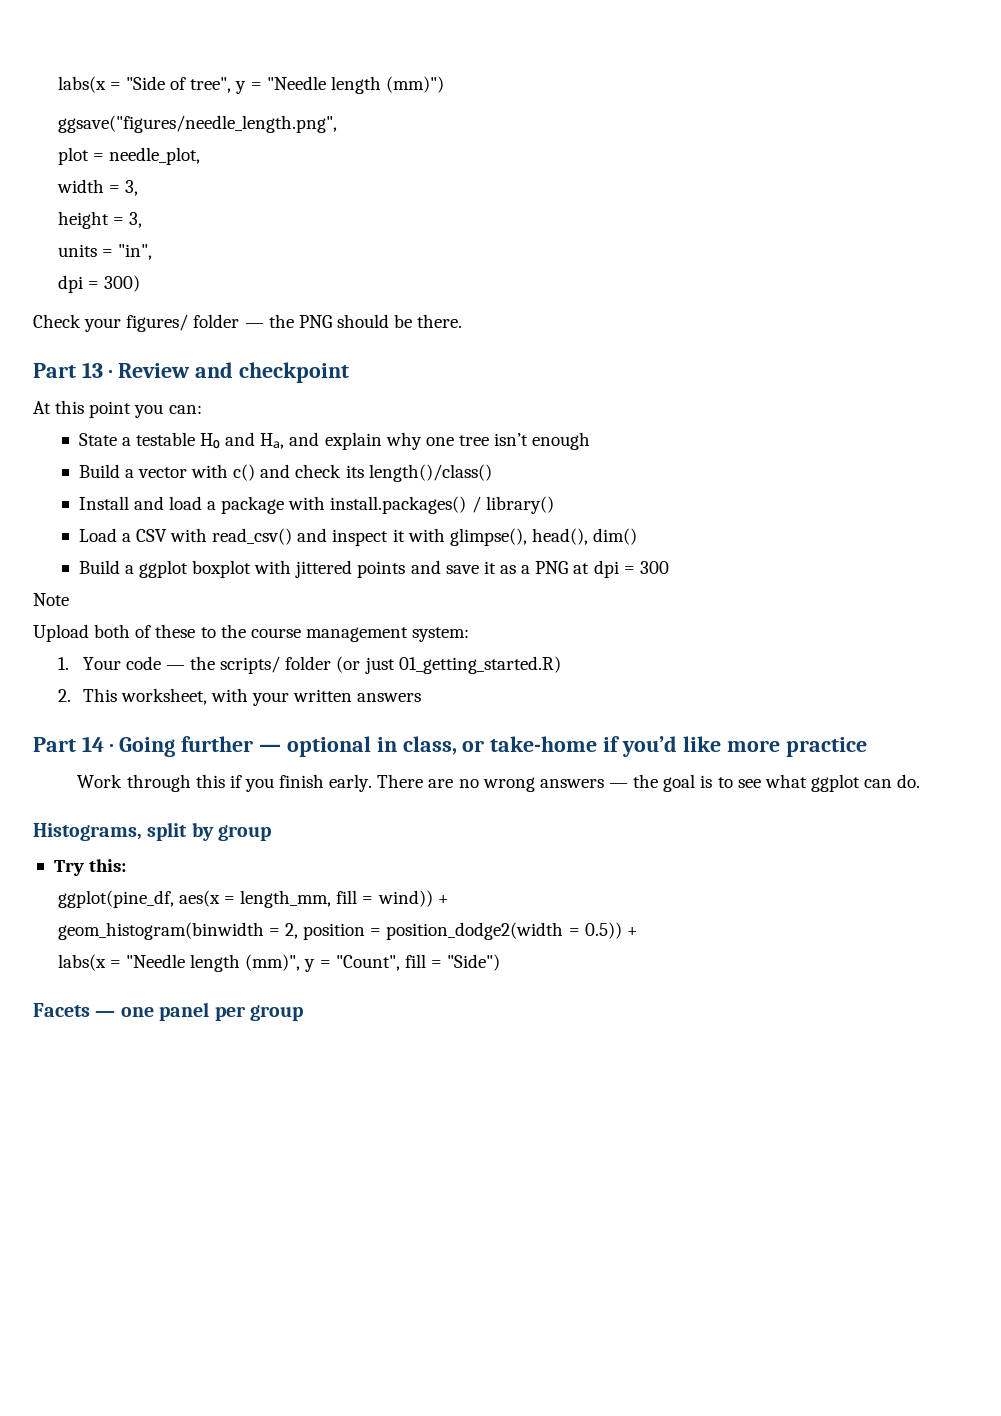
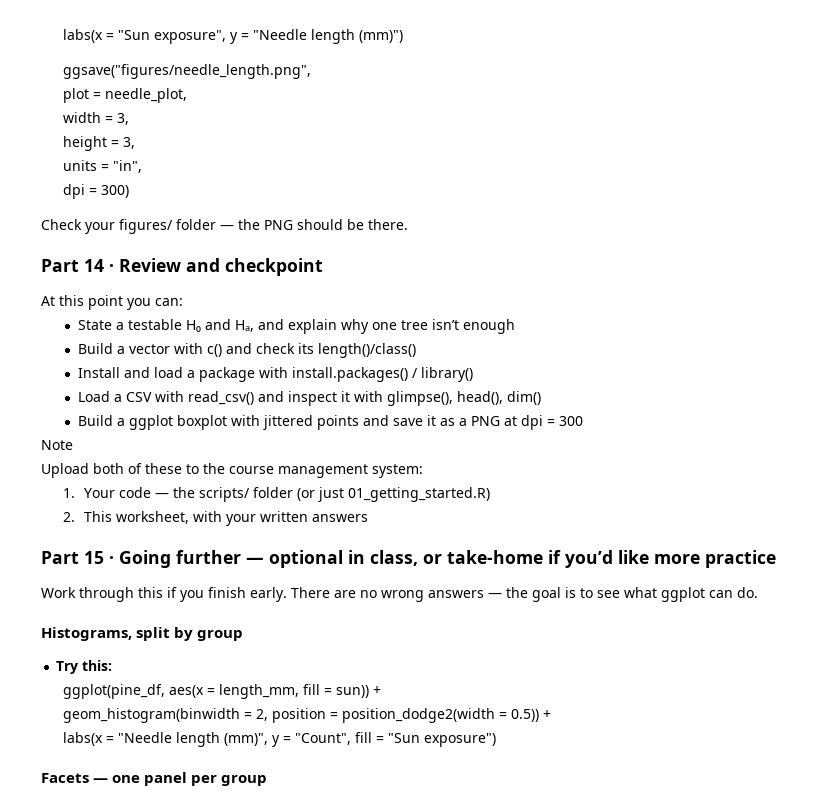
[57,76,232,93] labs(x = "Side of tree", -> [62,29,226,44] labs(x = "Sun exposure",
[81,362,103,378] 13 -> [84,259,104,272] 14
[81,736,104,752] 14 -> [84,551,104,564] 15
[377,890,433,907] wind)) -> [335,685,369,698] sun))
[447,954,501,971] "Side") -> [387,733,496,747] "Sun exposure")

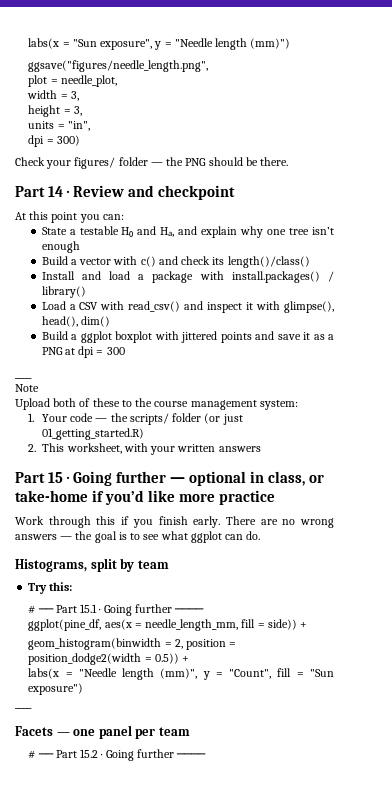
(584, 421) none -> [15,377,32,379] // ____
[197,630,244,641] group -> [137,560,169,569] team
(113, 665) none -> [28,604,205,616] // # ── Part 15.1 · Going further ────
[218,684,369,699] length_mm, fill = sun)) -> [145,619,297,631] needle_length_mm, fill = side))
(496, 740) none -> [15,707,32,709] // ____
[221,775,268,786] group -> [158,727,190,736] [28,749,207,761] team // # ── Part 15.2 · Going further ────

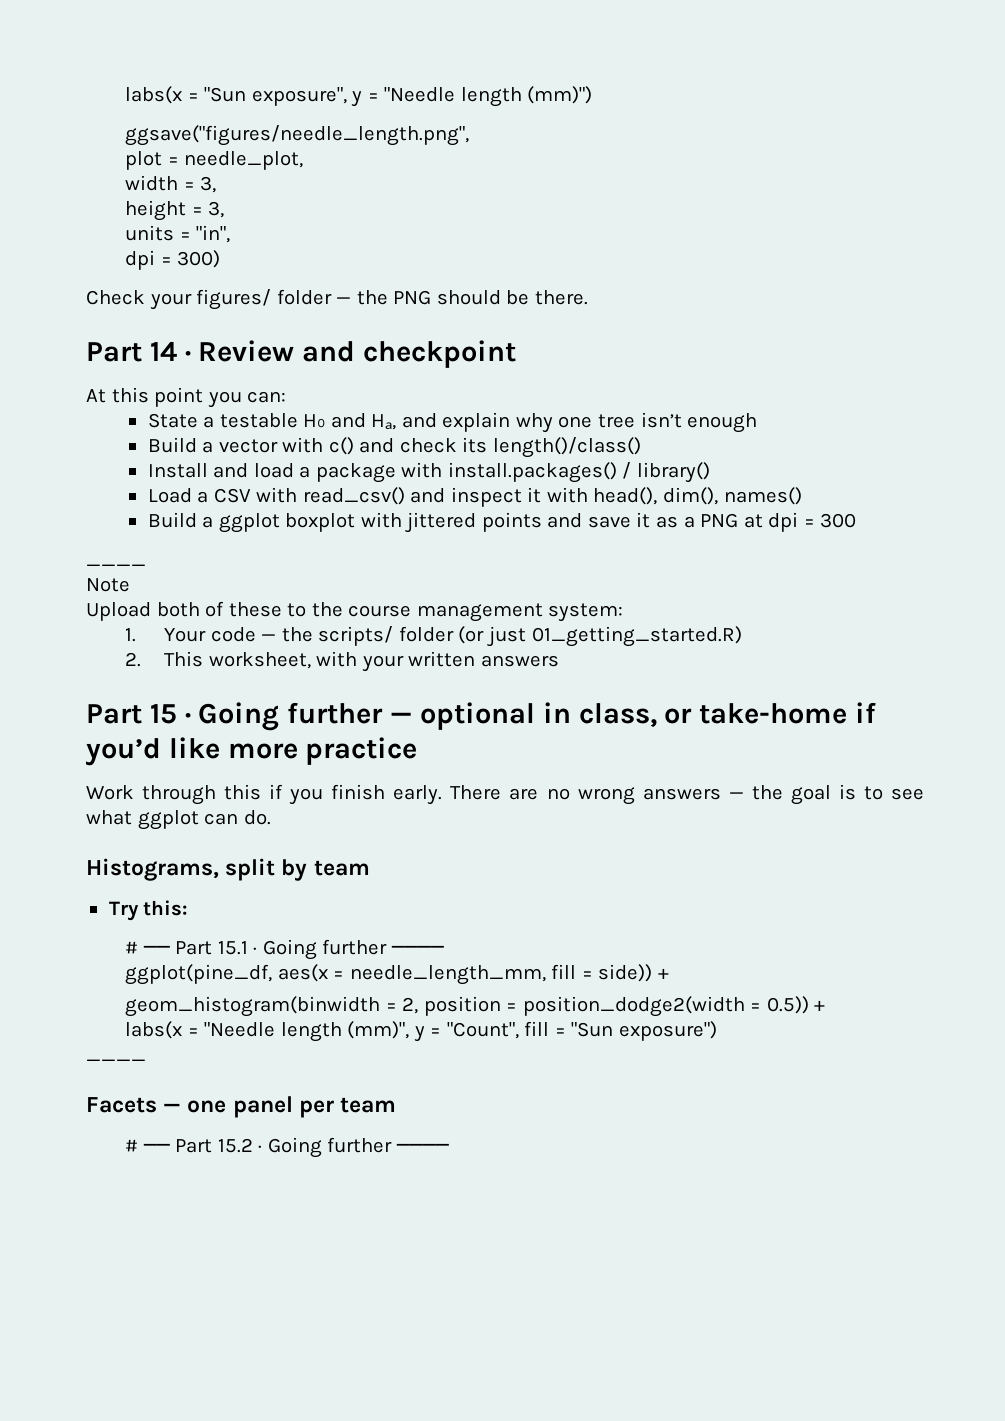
[284,301,334,313] [41,316,110,327] glimpse(), head(), dim() -> [593,487,802,505] head(), dim(), names()

